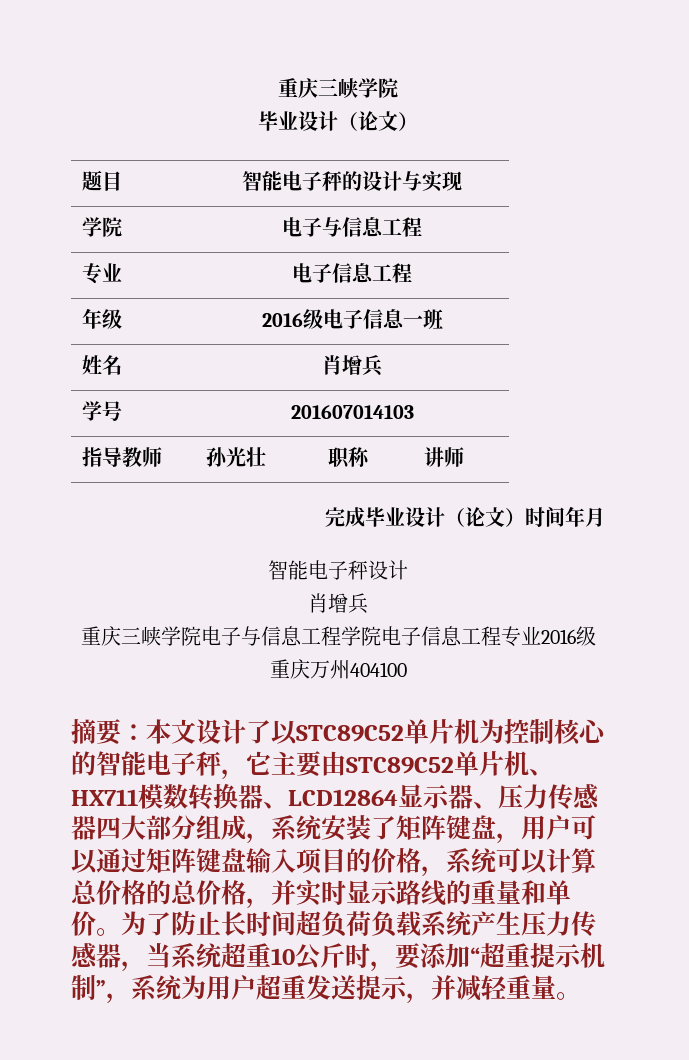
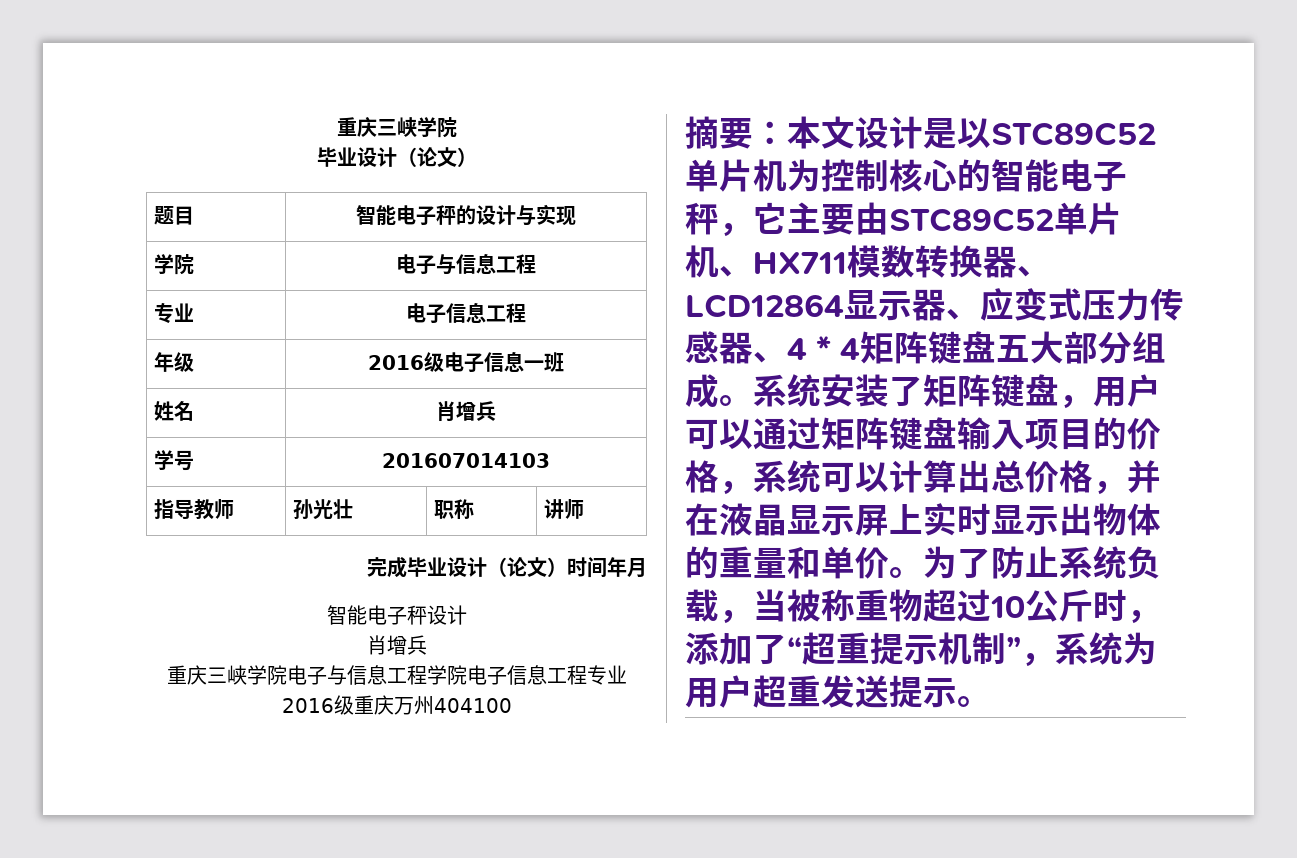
[246,720,271,744] 了 -> [923,118,957,149] 是
[498,784,600,810] [71,815,121,840] 压力传感器四 -> [980,288,1184,321] [685,331,1031,364] 应变式压力传感器、4 * 4矩阵键盘五
[246,833,271,844] ， -> [719,395,753,406] 。
[71,879,171,905] 总价格的 -> [957,460,991,493] 出
(296, 892) none -> [685,503,923,536] 在液晶显示屏上
[396,880,446,906] 路线 -> [1059,503,1161,536] 出物体
[221,911,596,937] [71,943,271,972] 长时间超负荷负载系统产生压力传感器，当系统超重 -> [1059,546,1161,579] [685,589,991,624] 系统负载，当被称重物超过
[395,943,470,969] 要添加 -> [685,632,787,665] 添加了
[406,975,556,1004] ，并减轻重量 -> (957, 693) none

